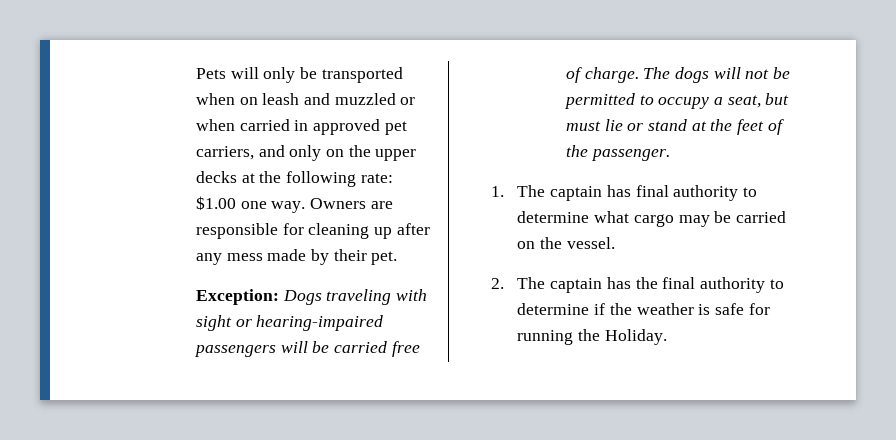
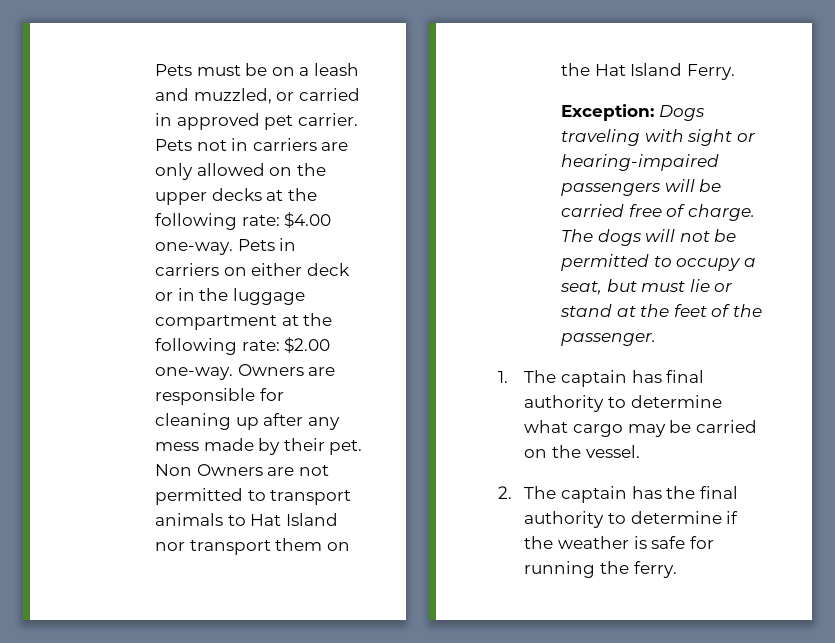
[195,67,403,83] [195,93,416,105] [195,119,407,135] [195,145,322,161] Pets will only be transported when on leash and muzzled or when carried in approved pet carriers, and only -> [155,63,360,76] [155,88,360,104] [155,113,358,130] [155,138,349,151] [155,163,265,180] Pets must be on a leash and muzzled, or carried in approved pet carrier. Pets not in carriers are only allowed
[195,196,306,213] $1.00 one way. -> [284,212,332,228] [155,238,297,255] [155,263,350,276] [155,288,305,305] [155,313,333,330] [155,337,331,355] [155,367,234,380] $4.00 one-way. Pets in carriers on either deck or in the luggage compartment at the following rate: $2.00 one-way.
(398, 258) none -> [155,464,329,476] [155,488,352,505] [155,513,338,526] [155,538,350,555] [561,63,735,80] Non Owners are not permitted to transport animals to Hat Island nor transport them on the Hat Island Ferry.
[604,329,667,345] Holiday. -> [633,561,677,578] ferry.

